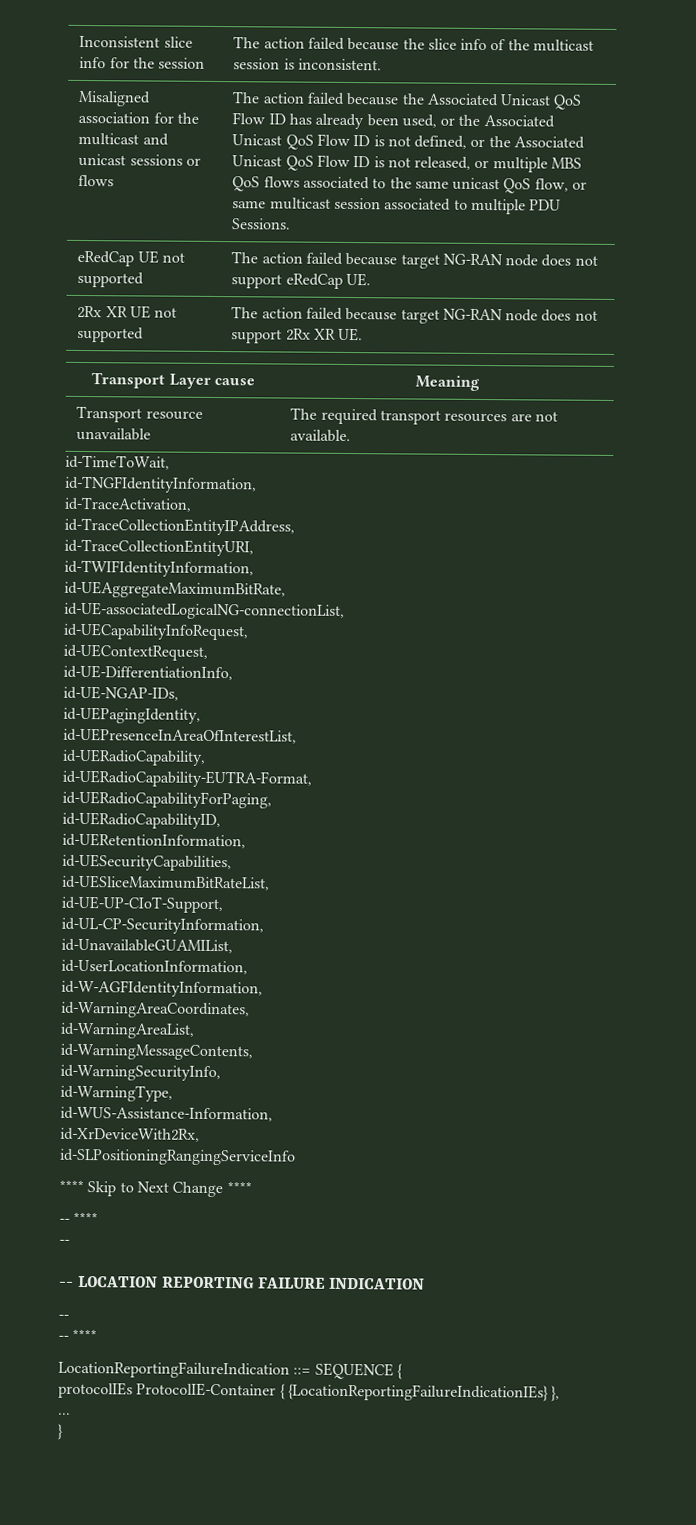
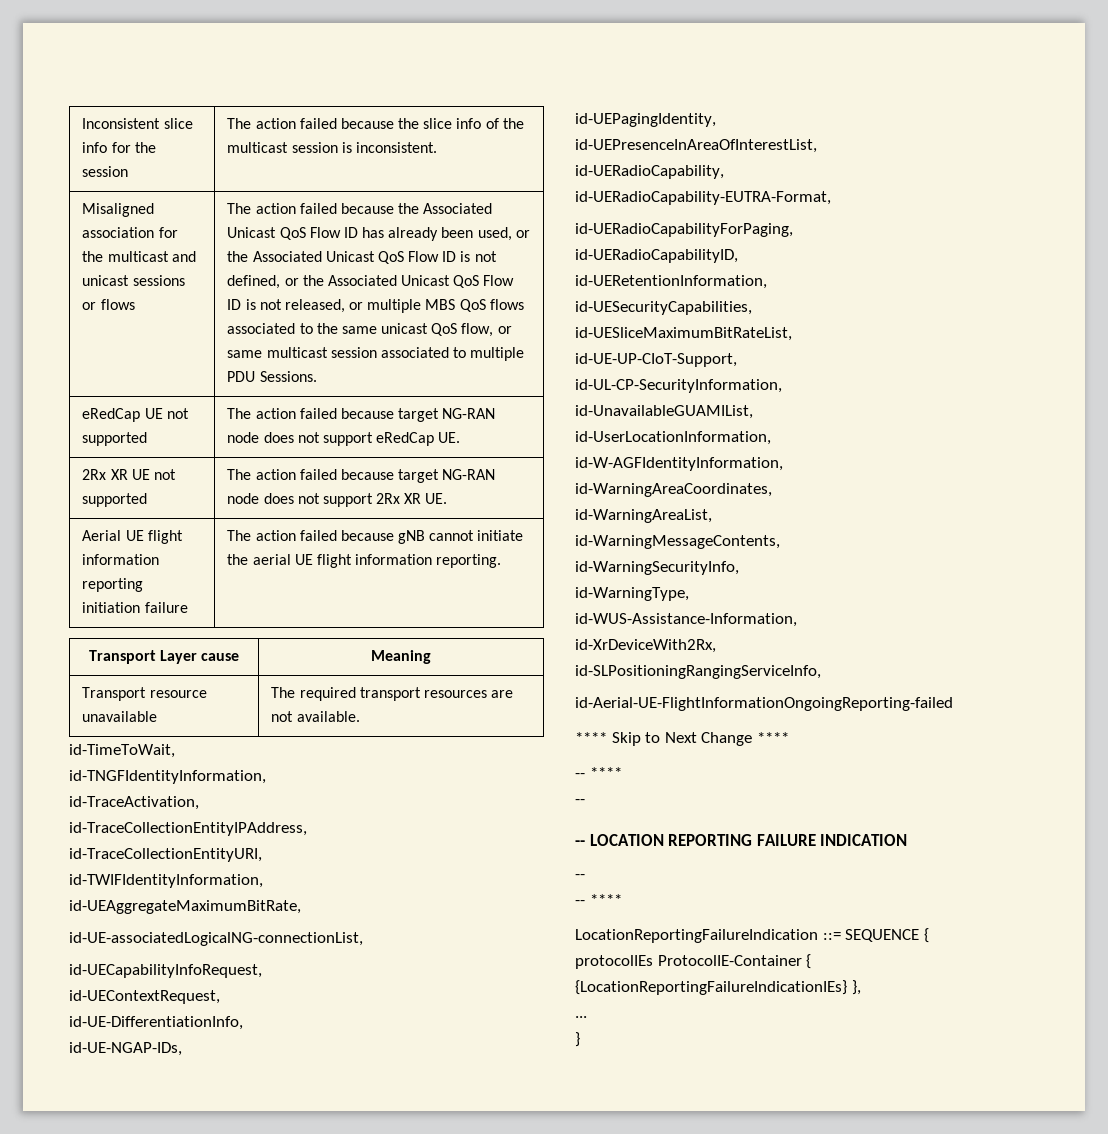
(364, 334) none -> [82,530,183,544] [82,554,160,565] [82,578,144,592] [82,602,188,613] [227,530,524,544] [227,554,502,568] // Aerial UE flight information reporting initiation failure | The action failed because gNB cannot initiate the aerial UE flight information reporting.
[59,1148,296,1166] id-SLPositioningRangingServiceInfo -> [575,665,821,679] [575,697,953,711] id-SLPositioningRangingServiceInfo, // id-Aerial-UE-FlightInformationOngoingReporting-failed

